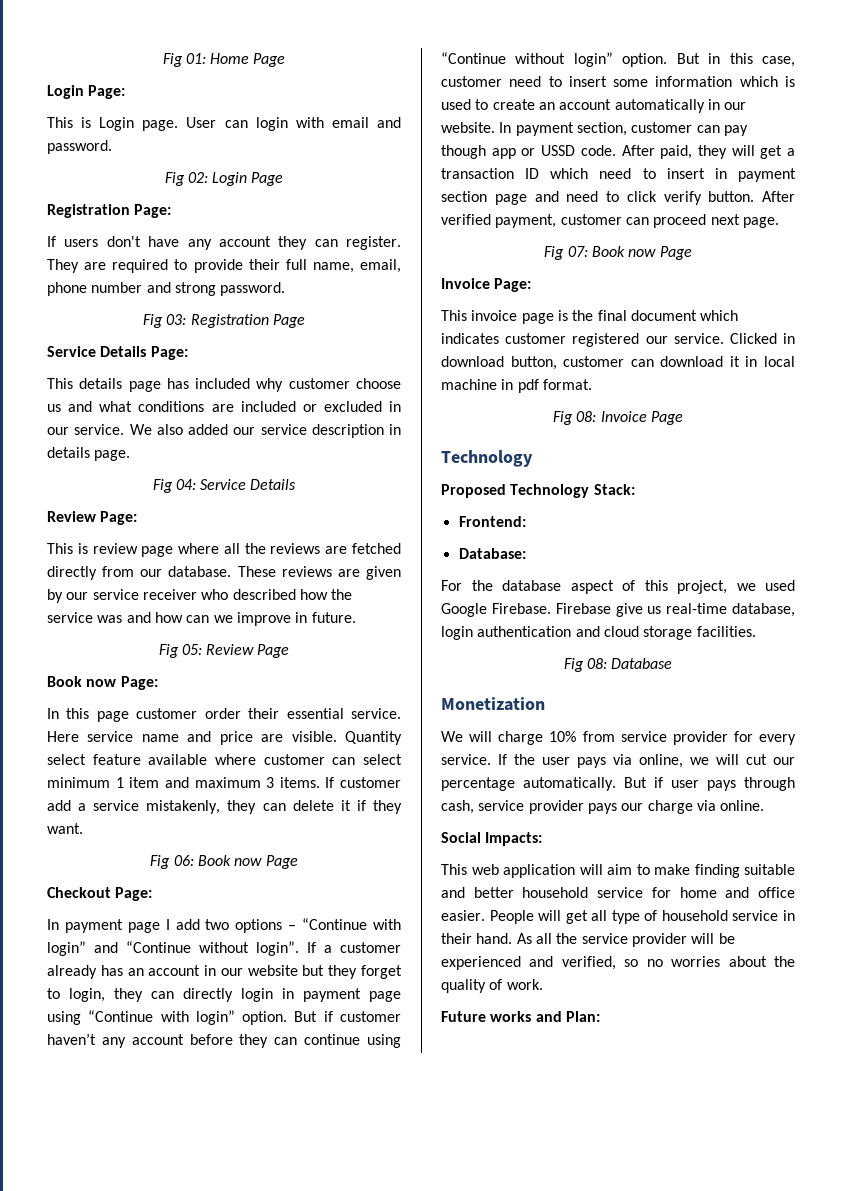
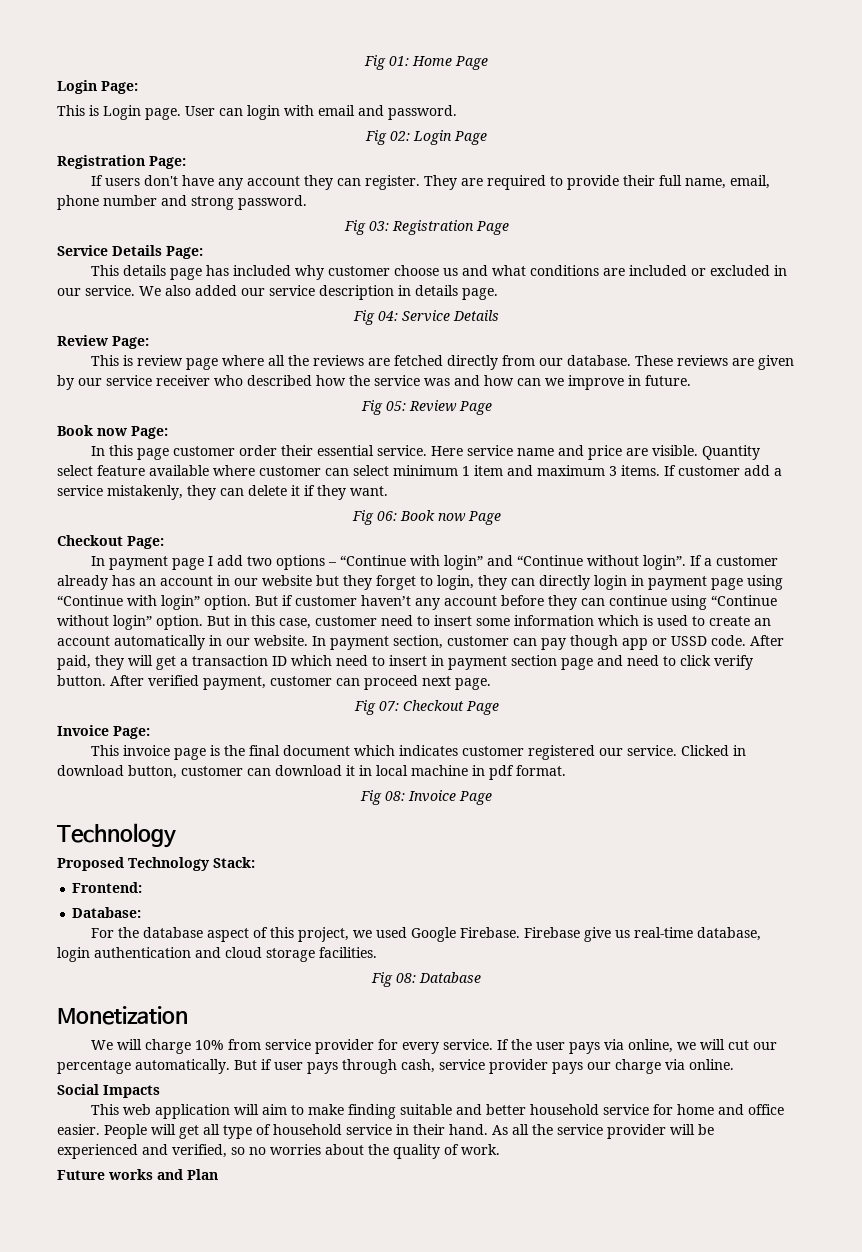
[592,246,657,257] Book now -> [402,700,464,711] Checkout
[485,832,543,846] Impacts: -> [103,1085,160,1098] Impacts
[565,1011,600,1022] Plan: -> [187,1169,218,1180] Plan

